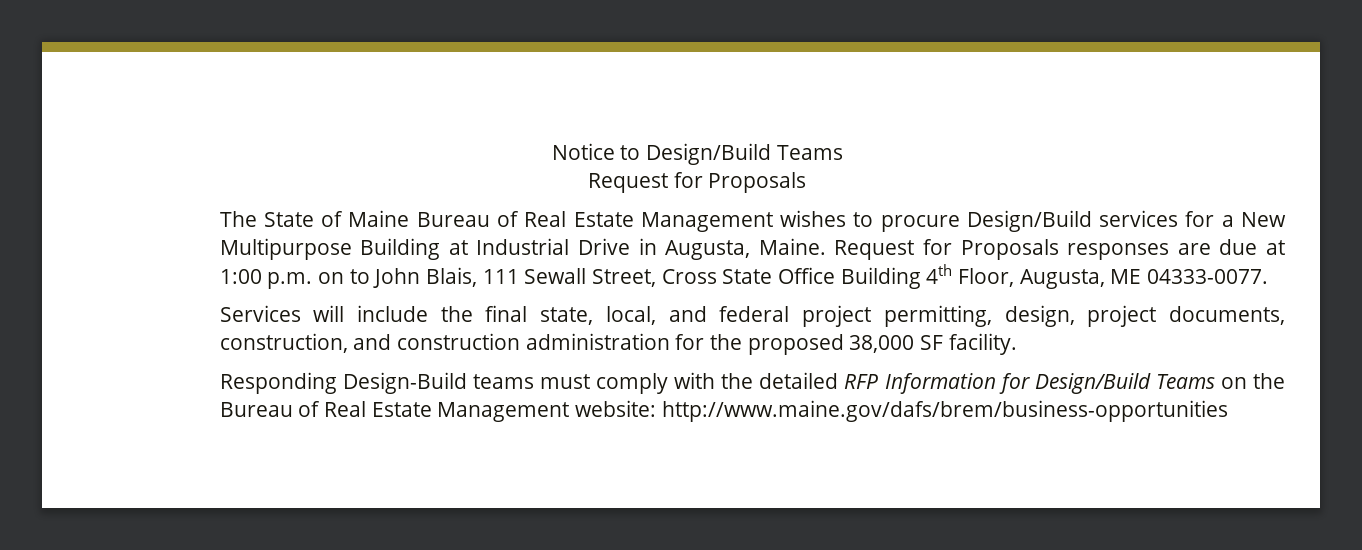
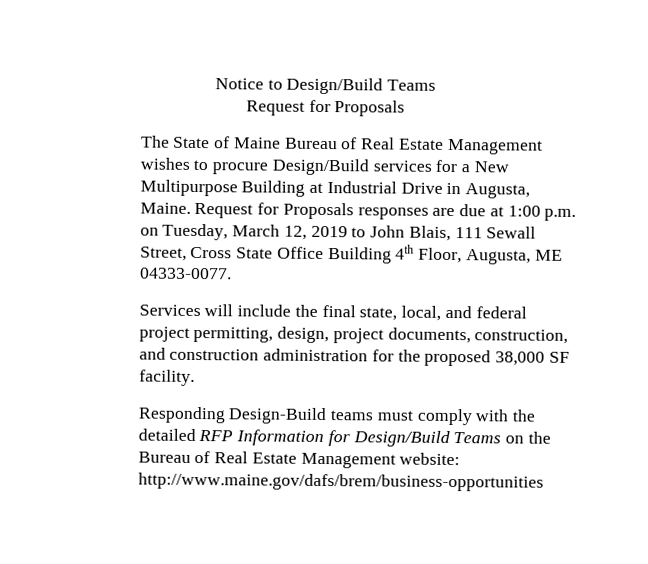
(344, 278) none -> [162,223,348,241] Tuesday, March 12, 2019

